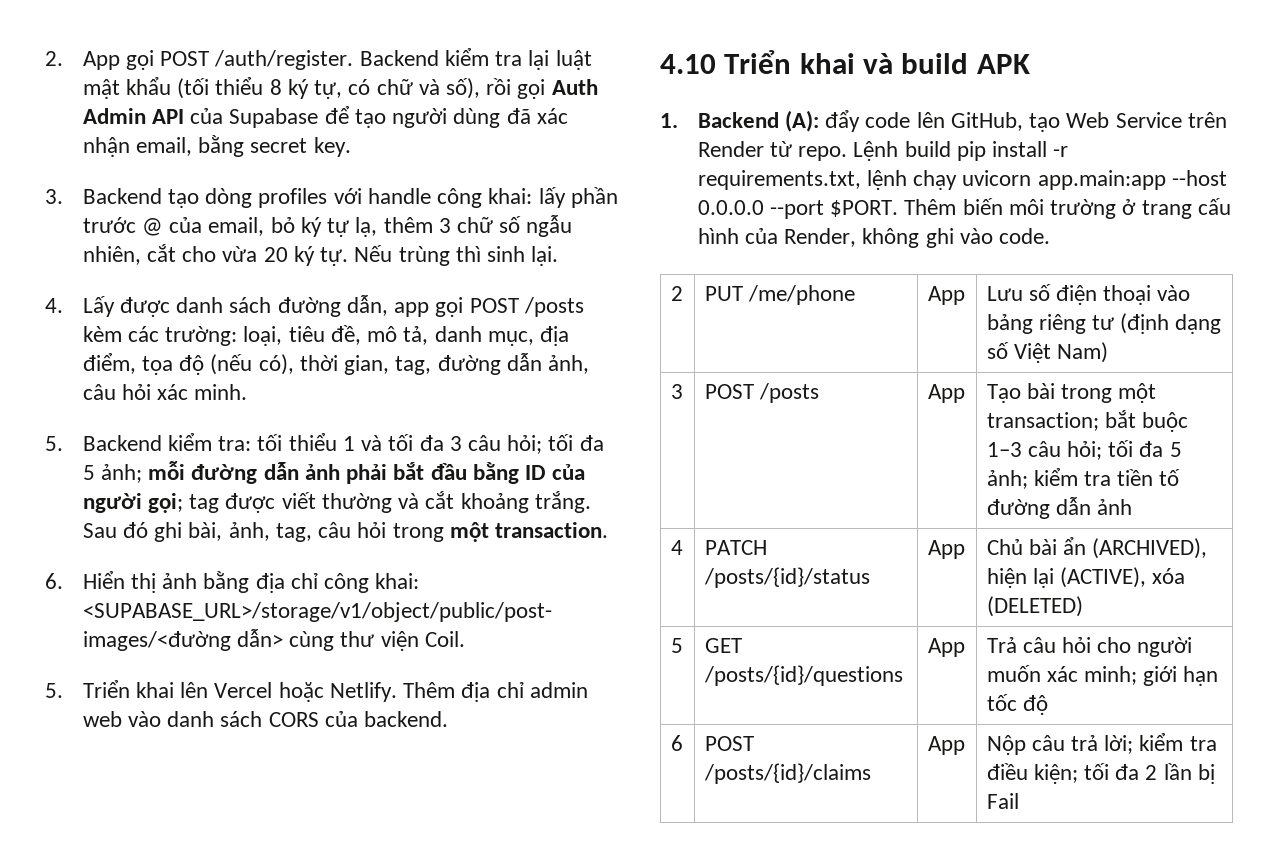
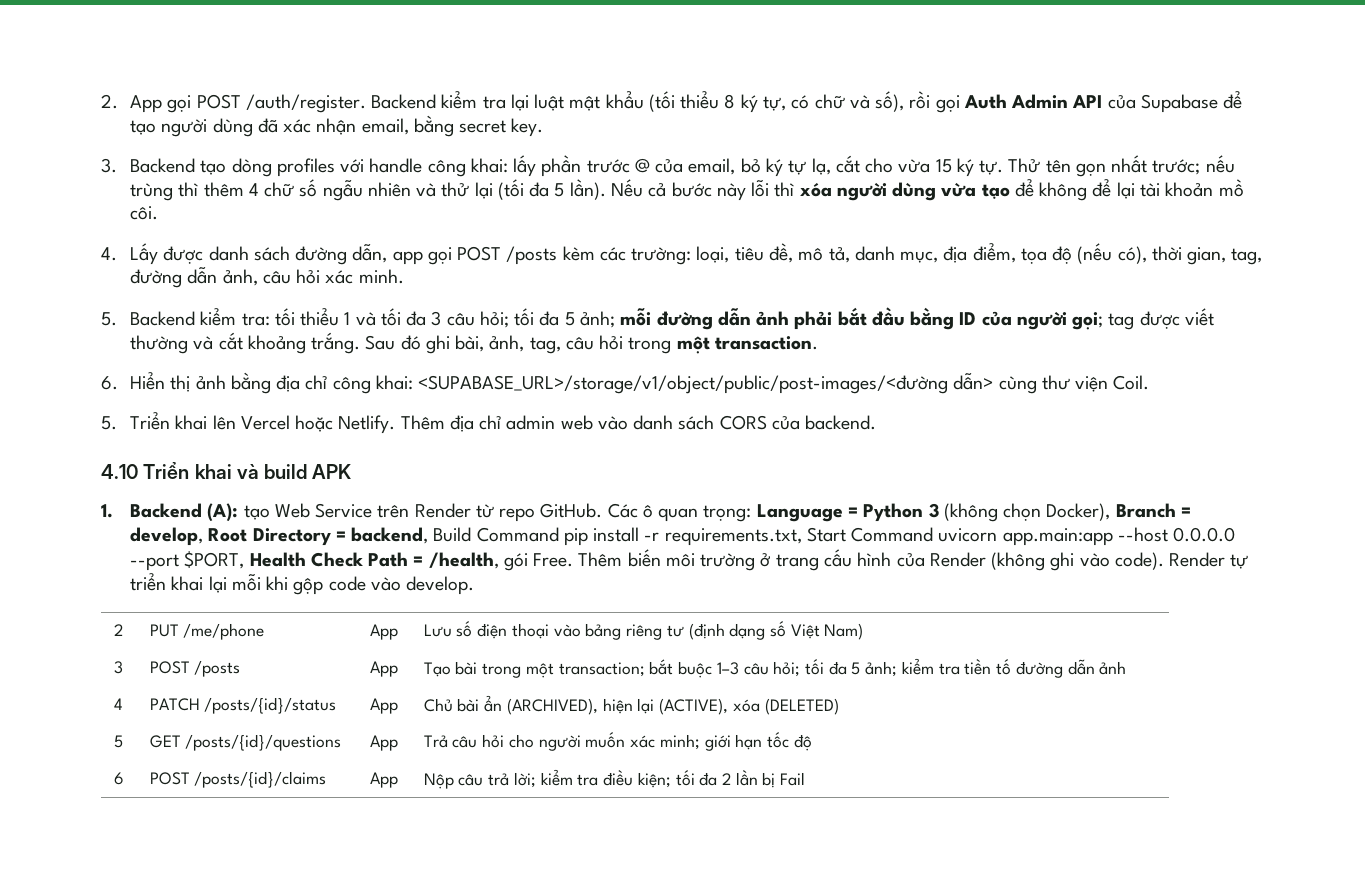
[383,215,573,237] [82,244,559,266] thêm 3 chữ số ngẫu nhiên, cắt cho vừa 20 ký tự. Nếu trùng thì sinh lại. -> [835,155,1235,177] [130,179,1244,201] [130,206,159,220] cắt cho vừa 15 ký tự. Thử tên gọn nhất trước; nếu trùng thì thêm 4 chữ số ngẫu nhiên và thử lại (tối đa 5 lần). Nếu cả bước này lỗi thì xóa người dùng vừa tạo để không để lại tài khoản mồ côi.
[825,110,1023,132] đẩy code lên GitHub, -> (239, 512) none
[798,141,951,161] repo. Lệnh build -> [499,503,1191,522] [130,527,559,546] repo GitHub. Các ô quan trọng: Language = Python 3 (không chọn Docker), Branch = develop, Root Directory = backend, Build Command
[867,170,958,190] lệnh chạy -> [806,527,934,542] Start Command
[830,200,899,217] $PORT. -> [184,551,574,571] $PORT, Health Check Path = /health, gói Free.
[784,228,1051,248] Render, không ghi vào code. -> [929,552,1249,571] [130,573,475,595] Render (không ghi vào code). Render tự triển khai lại mỗi khi gộp code vào develop.

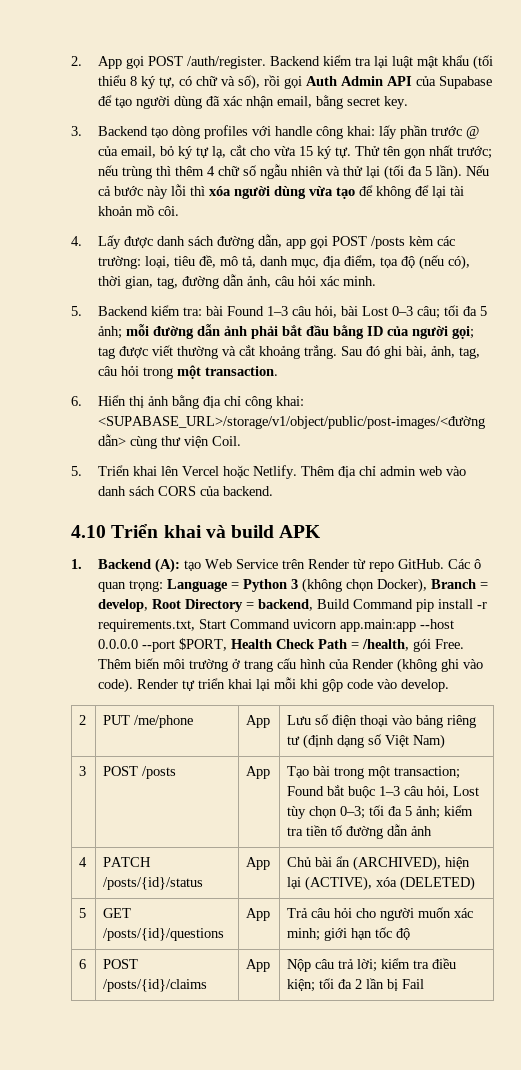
[274,308,509,328] tối thiểu 1 và tối đa 3 câu hỏi; -> [205,306,440,319] bài Found 1–3 câu hỏi, bài Lost 0–3 câu;
(645, 669) none -> [287,786,325,796] Found
[773,661,801,677] hỏi; -> [427,786,480,798] [287,806,366,819] hỏi, Lost tùy chọn 0–3;

